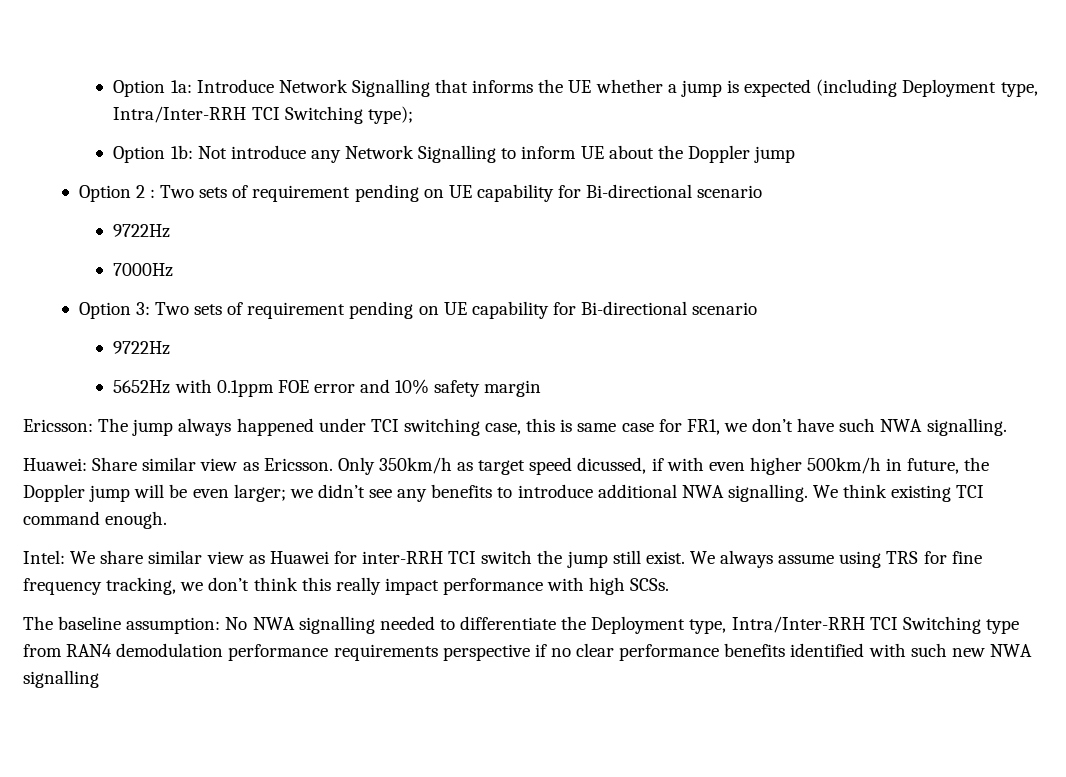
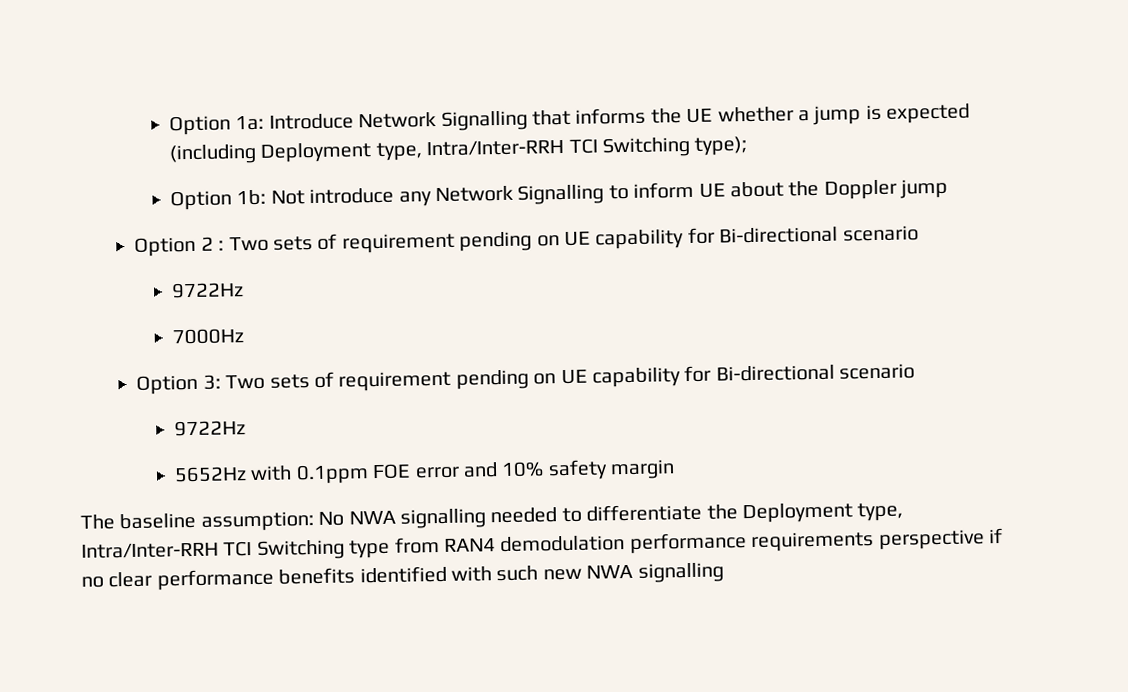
[23,418,1007,436] [23,457,990,475] [23,484,985,502] [23,511,168,529] [23,550,982,568] [23,577,670,595] // Ericsson: The jump always happened under TCI switching case, this is same case for FR1, we don’t have such NWA signalling. // Huawei: Share similar view as Ericsson. Only 350km/h as target speed dicussed, if with even higher 500km/h in future, the Doppler jump will be even larger; we didn’t see any benefits to introduce additional NWA signalling. We think existing TCI command enough. // Intel: We share similar view as Huawei for inter-RRH TCI switch the jump still exist. We always assume using TRS for fine frequency tracking, we don’t think this really impact performance with high SCSs. -> (676, 469) none

